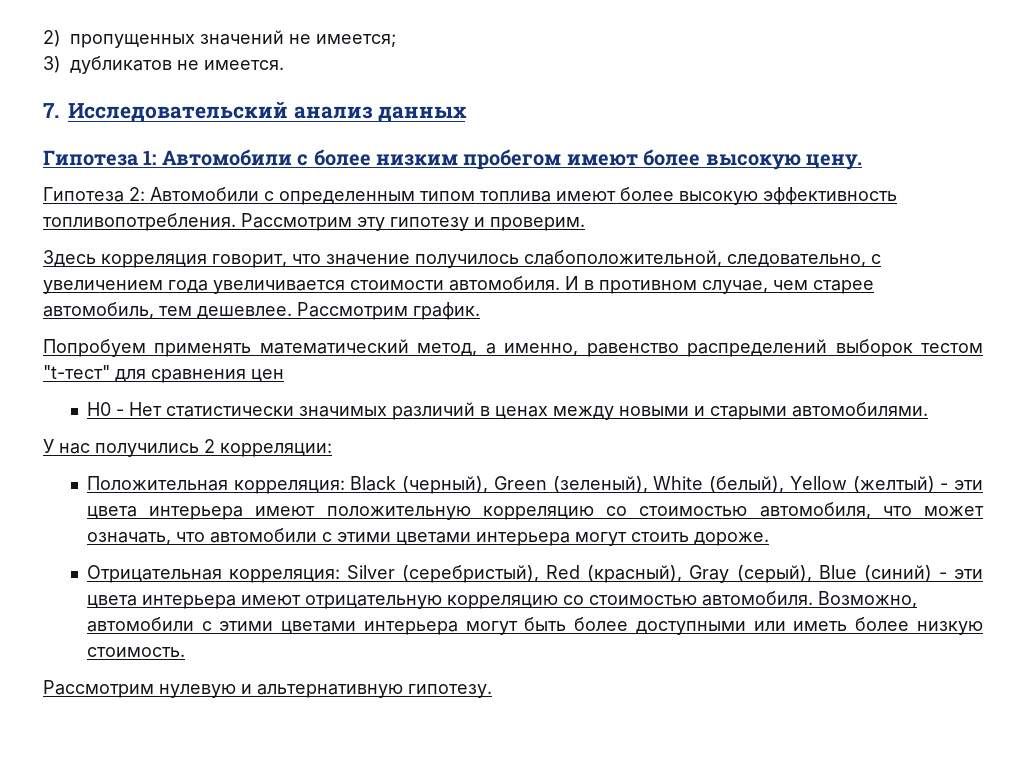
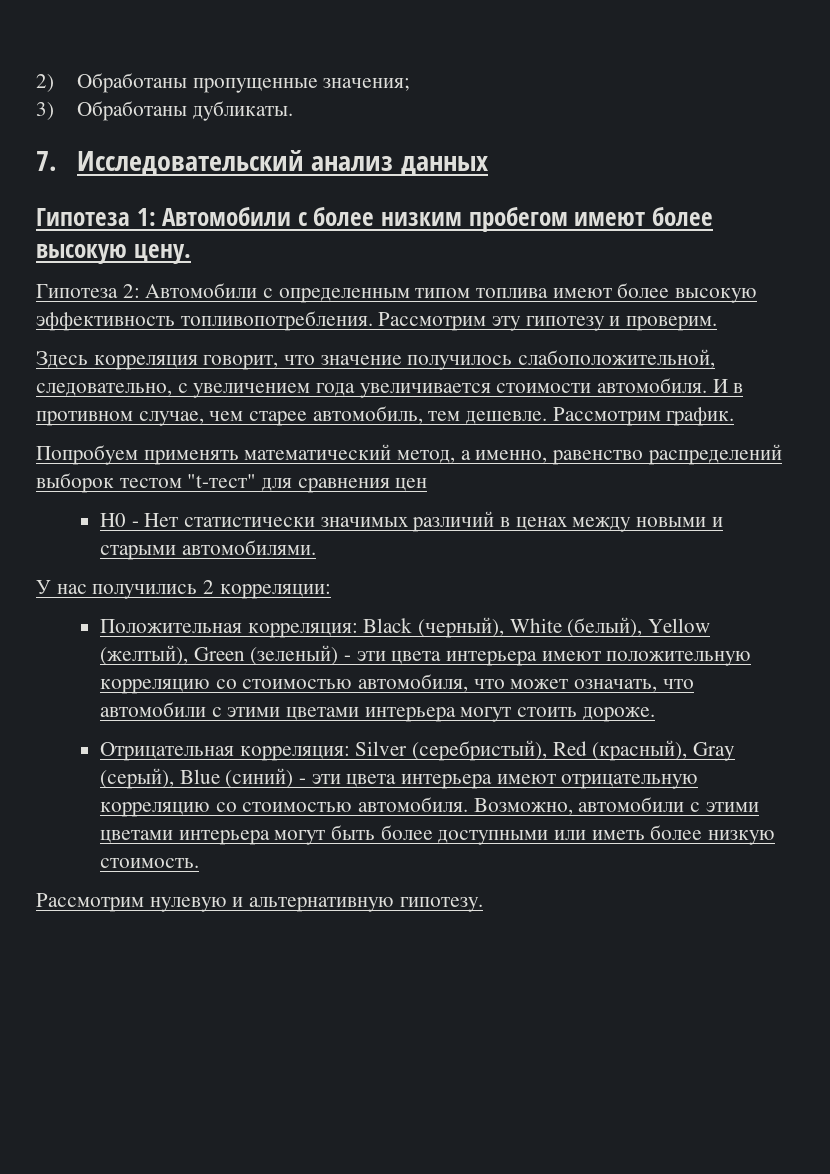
[70,30,396,48] [43,56,284,74] пропущенных значений не имеется; // 3) дубликатов не имеется. -> [76,73,411,93] [36,101,293,121] Обработаны пропущенные значения; // 3) Обработаны дубликаты.
[197,306,292,319] дешевлее. -> [466,411,548,424] дешевле.
[493,476,648,493] Green (зеленый), -> (505, 627) none
[852,476,935,493] (желтый) -> [100,645,339,665] (желтый), Green (зеленый)

